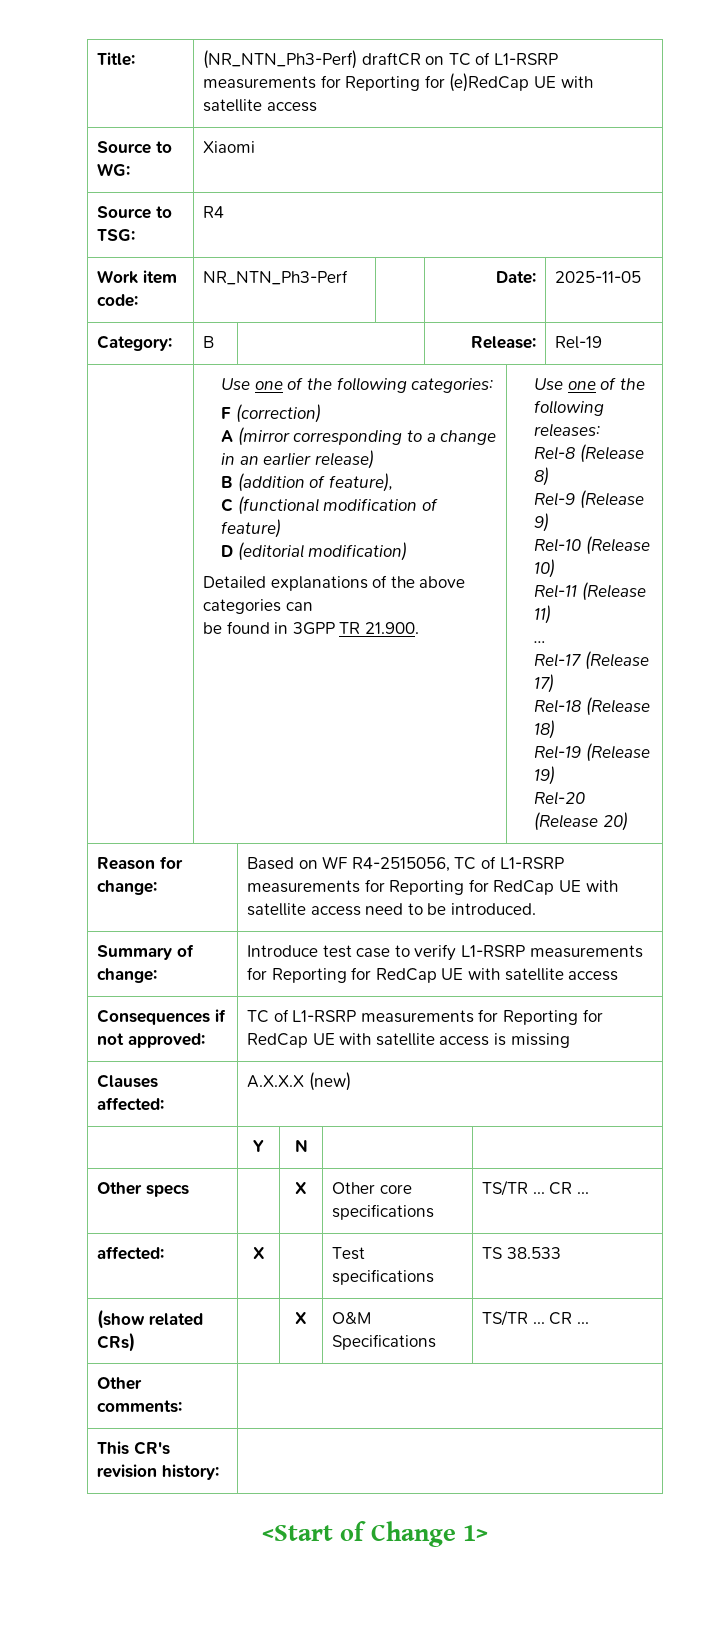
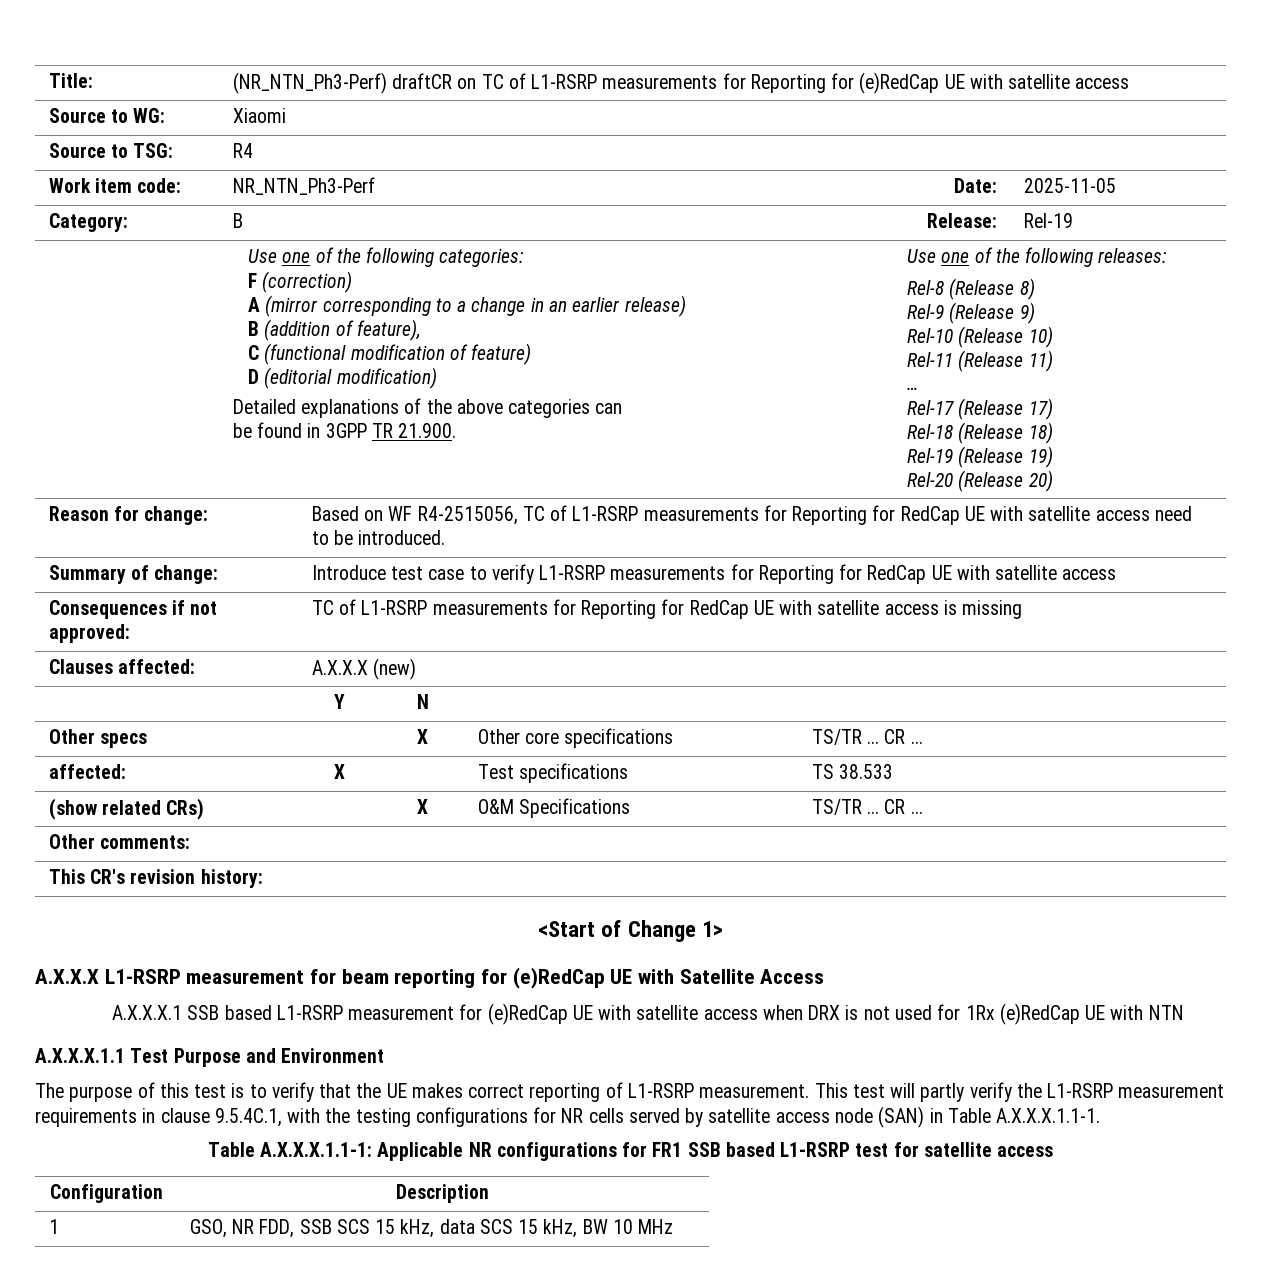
(488, 1533) none -> [35,967,825,989] [112,1003,1184,1025] [35,1048,385,1067] [35,1082,1225,1102] [35,1106,1101,1128] [207,1142,1054,1161] [49,1184,163,1203] [396,1184,489,1203] [48,1219,59,1234] [189,1219,674,1238] // A.X.X.X L1-RSRP measurement for beam reporting for (e)RedCap UE with Satellite Access // A.X.X.X.1 SSB based L1-RSRP measurement for (e)RedCap UE with satellite access when DRX is not used for 1Rx (e)RedCap UE with NTN // A.X.X.X.1.1 Test Purpose and Environment // The purpose of this test is to verify that the UE makes correct reporting of L1-RSRP measurement. This test will partly verify the L1-RSRP measurement requirements in clause 9.5.4C.1, with the testing configurations for NR cells served by satellite access node (SAN) in Table A.X.X.X.1.1-1. // Table A.X.X.X.1.1-1: Applicable NR configurations for FR1 SSB based L1-RSRP test for satellite access // Configuration | Description // 1 | GSO, NR FDD, SSB SCS 15 kHz, data SCS 15 kHz, BW 10 MHz

